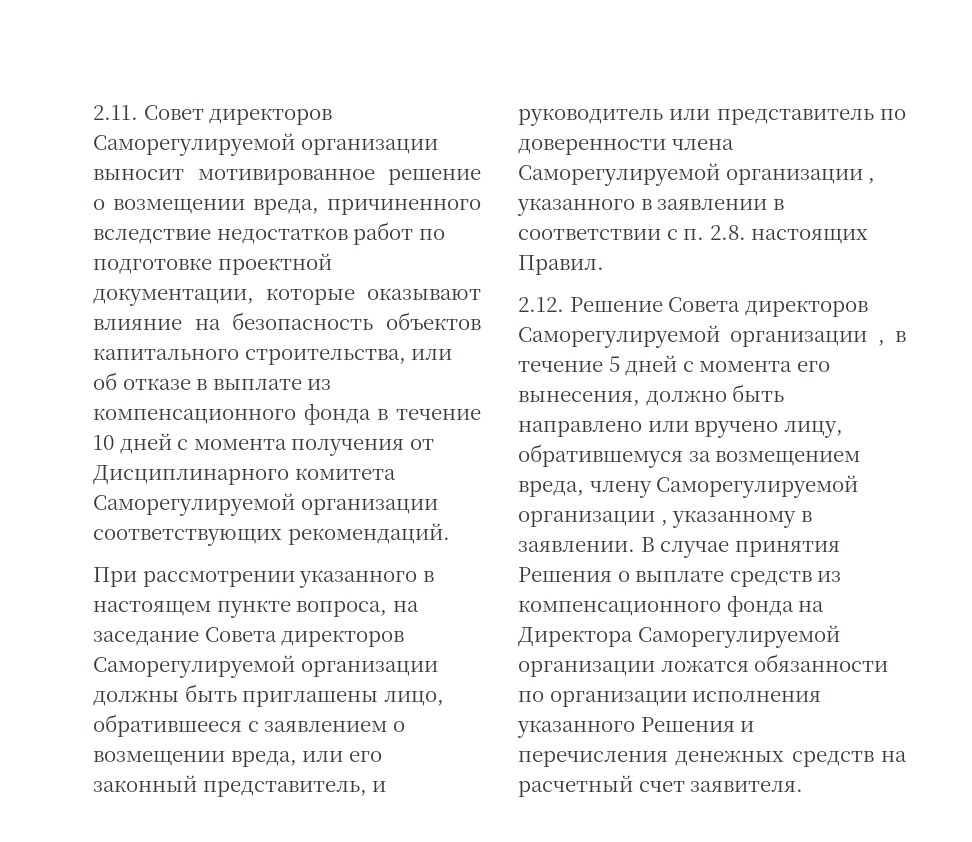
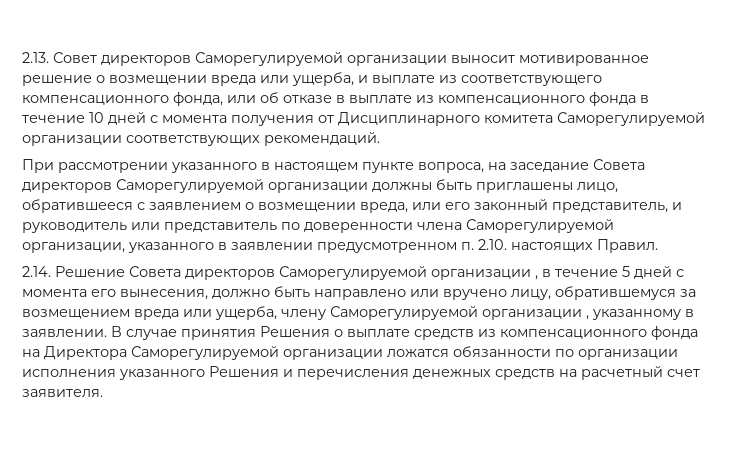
[93,105,138,120] 2.11. -> [22,52,49,63] 2.13.
[253,199,481,215] [93,222,445,245] [93,253,332,275] [93,288,481,306] [93,312,481,330] [93,348,406,365] вреда, причиненного вследствие недостатков работ по подготовке проектной документации, которые оказывают влияние на безопасность объектов капитального строительства, -> [211,72,602,86] [22,92,223,106] вреда или ущерба, и выплате из соответствующего компенсационного фонда,
[725,169,876,185] организации , -> [22,242,125,253] организации,
[772,199,784,210] [518,225,746,240] в соответствии с п. 2.8. -> [317,239,507,253] предусмотренном п. 2.10.
[518,297,564,312] 2.12. -> [22,266,51,277] 2.14.
[518,481,584,497] вреда, -> [134,306,277,320] вреда или ущерба,

